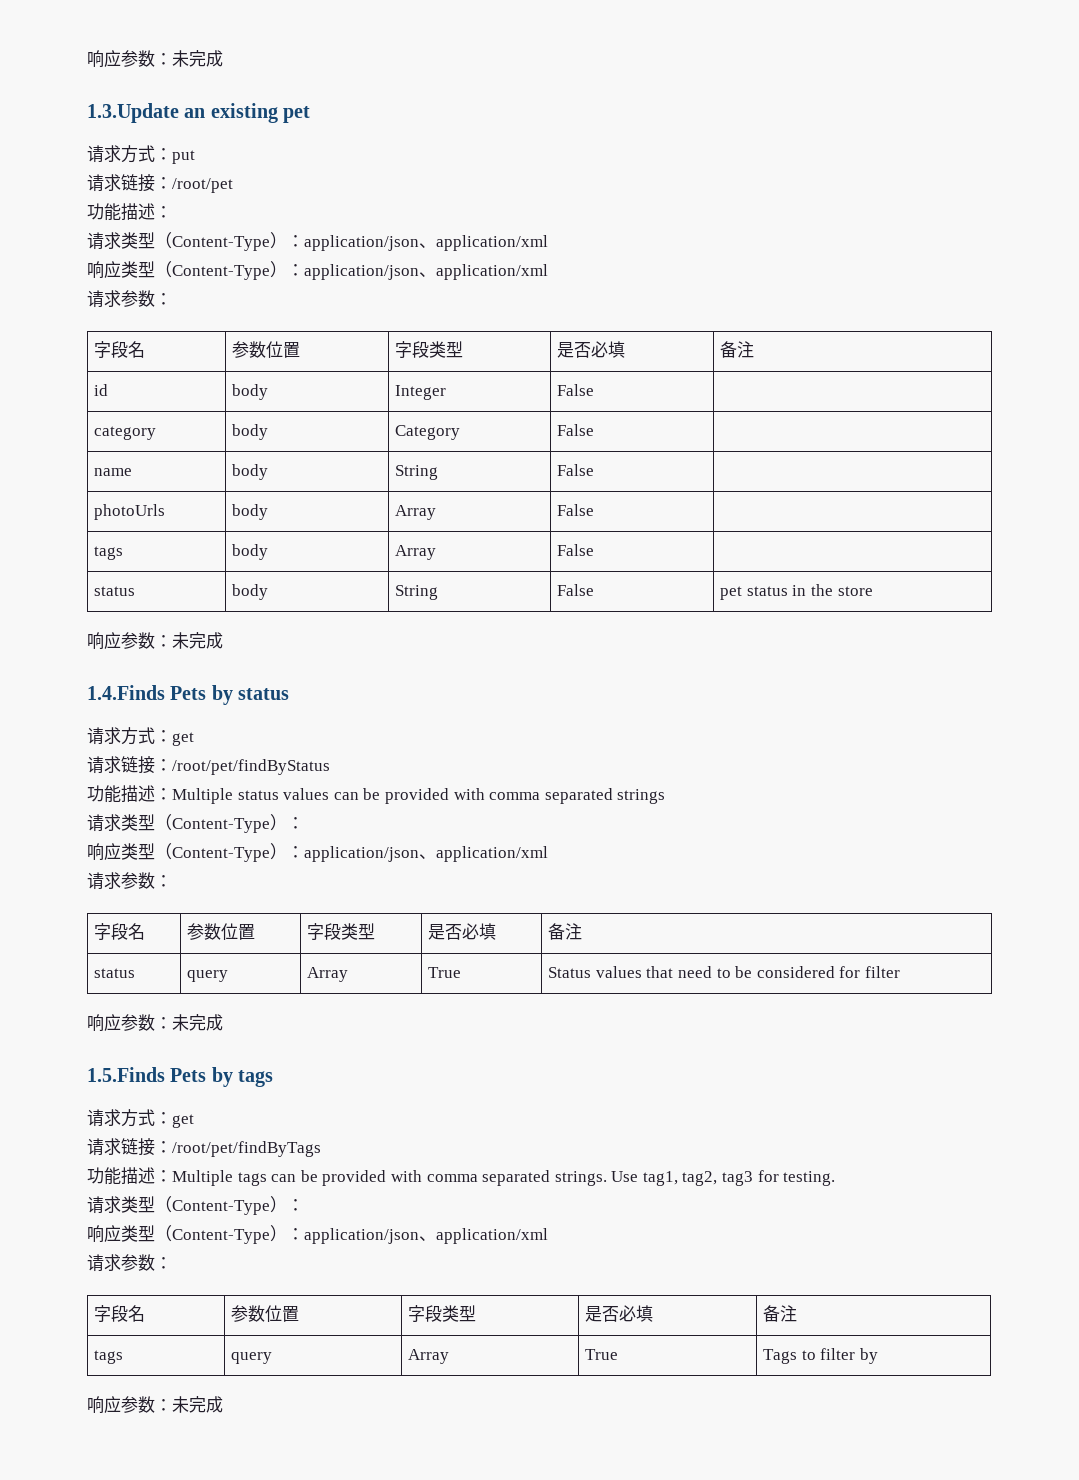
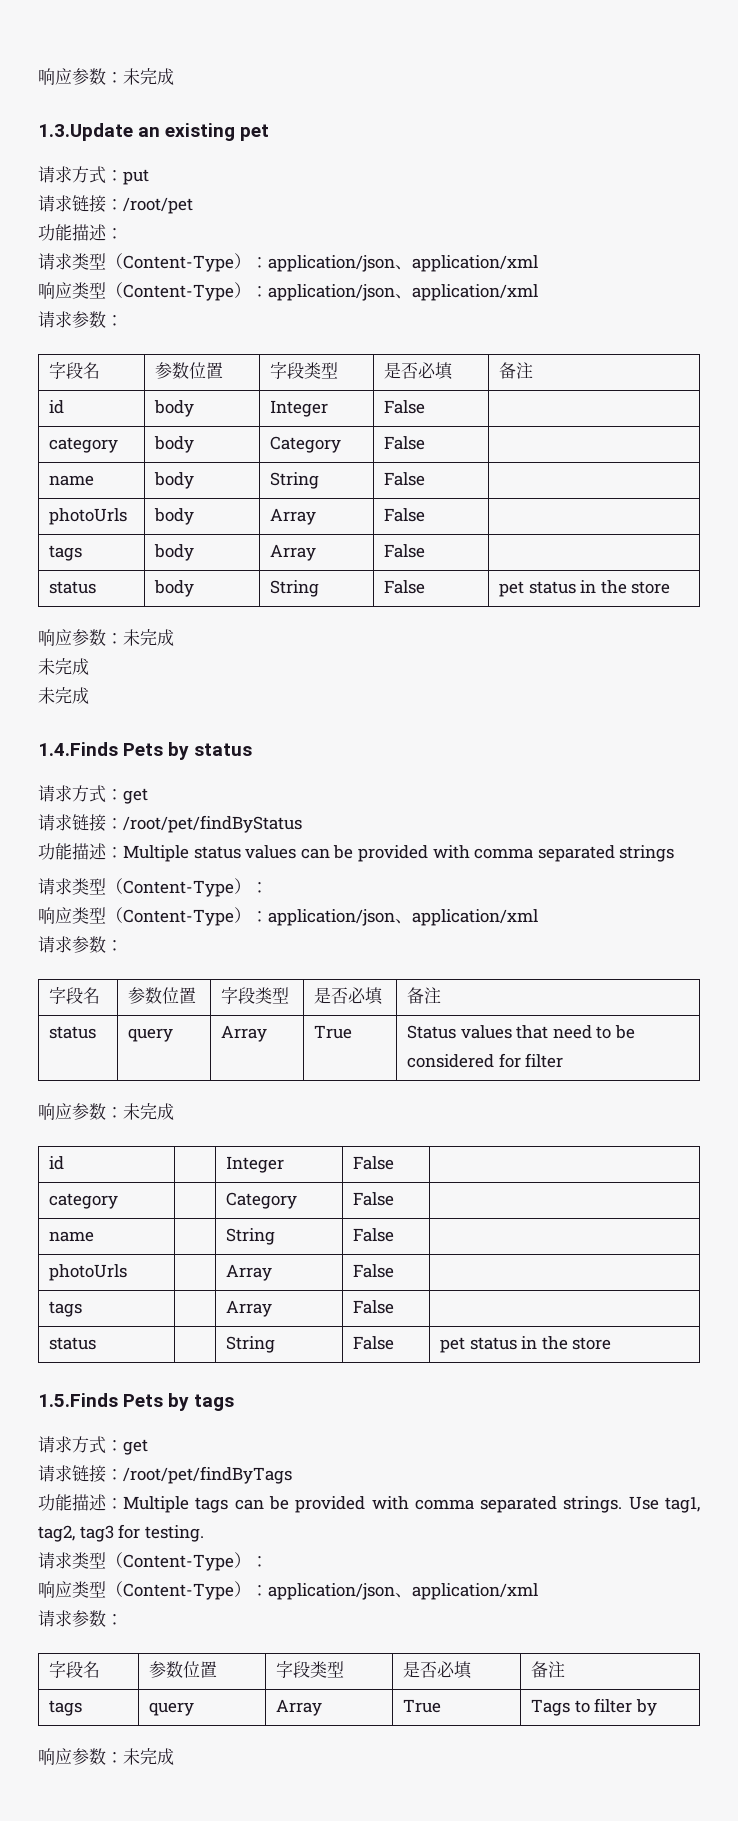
(223, 640) none -> [38,658,89,675] [38,687,89,704] // 未完成 // 未完成
(223, 1022) none -> [49,1156,65,1170] [226,1156,285,1173] [353,1156,395,1170] [49,1193,119,1209] [226,1192,298,1209] [353,1192,395,1206] [49,1231,95,1242] [226,1228,276,1245] [353,1228,395,1242] [49,1264,128,1281] [226,1264,273,1281] [353,1264,395,1278] [49,1301,83,1317] [226,1300,273,1317] [353,1300,395,1314] [49,1337,97,1350] [226,1336,276,1353] [353,1336,395,1350] [440,1336,612,1353] // id | | Integer | False | // category | | Category | False | // name | | String | False | // photoUrls | | Array | False | // tags | | Array | False | // status | | String | False | pet status in the store

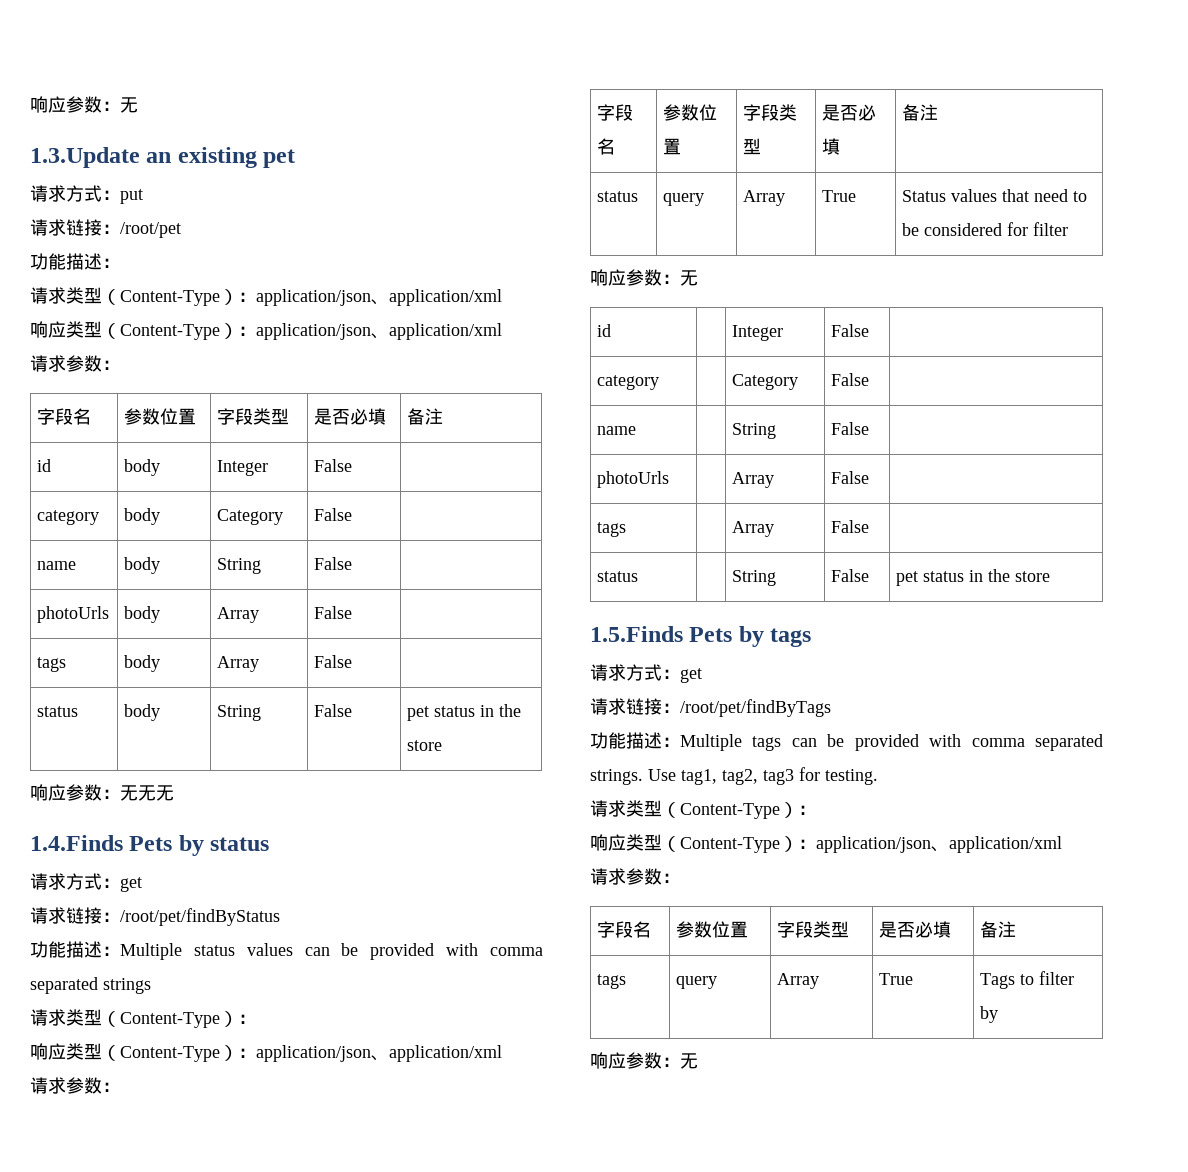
[38,68,174,85] 响应参数：未完成 -> [30,96,138,113] 响应参数：无
[123,629,174,646] [38,658,89,675] [38,687,89,704] 未完成 // 未完成 // 未完成 -> [120,785,174,801] 无无无
[123,1103,174,1120] 未完成 -> [680,270,698,286] 无
[123,1748,174,1765] 未完成 -> [680,1053,698,1069] 无

